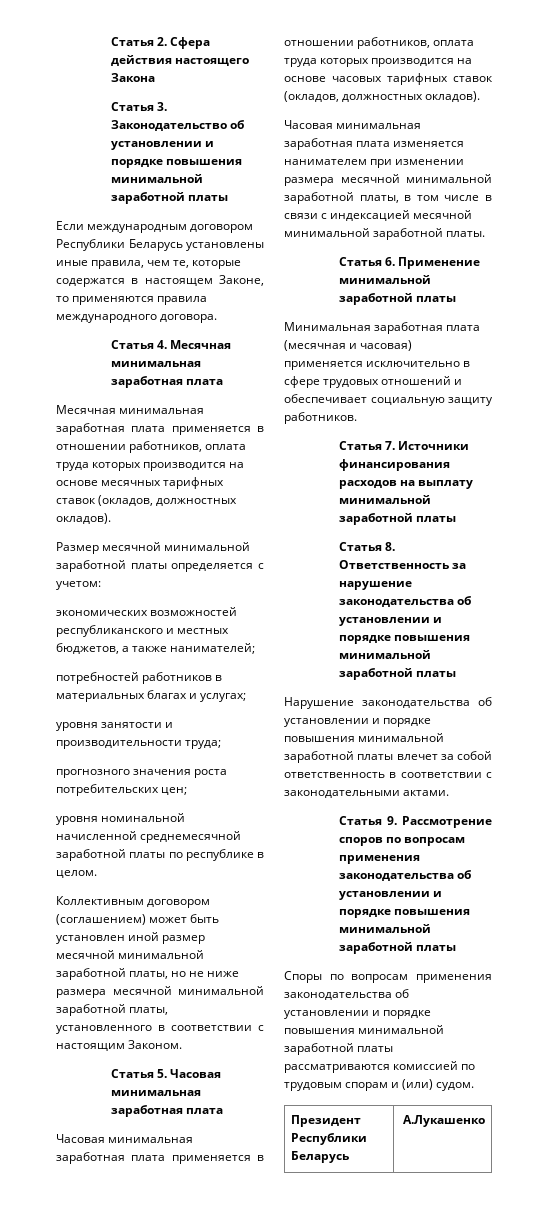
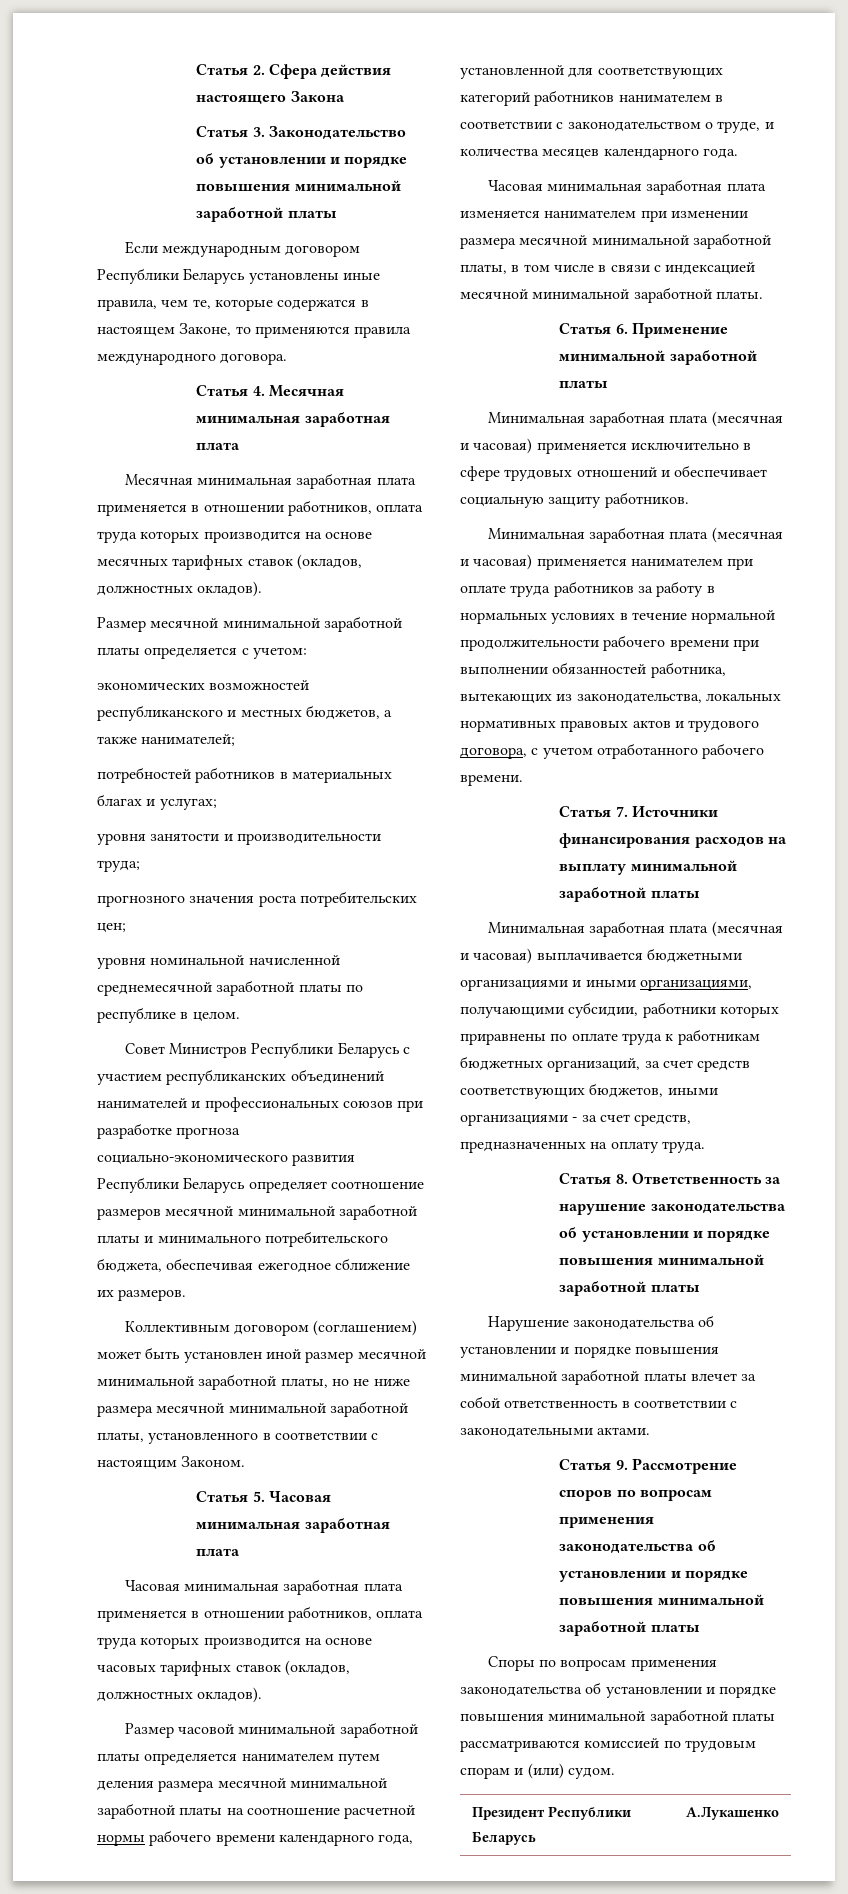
(97, 874) none -> [124,1042,410,1058] [97,1069,384,1085] [97,1097,424,1112] [97,1123,241,1139] [97,1154,356,1166] [97,1177,424,1193] [97,1204,417,1220] [97,1231,388,1247] [97,1258,410,1273] [97,1289,187,1301] // Совет Министров Республики Беларусь с участием республиканских объединений нанимателей и профессиональных союзов при разработке прогноза социально-экономического развития Республики Беларусь определяет соотношение размеров месячной минимальной заработной платы и минимального потребительского бюджета, обеспечивая ежегодное сближение их размеров.
(481, 96) none -> [124,1722,418,1738] [97,1753,380,1765] [97,1778,387,1792] [97,1803,416,1819] [97,1830,414,1846] [460,65,723,79] [460,90,723,106] [460,121,774,133] [460,148,738,160] // Размер часовой минимальной заработной платы определяется нанимателем путем деления размера месячной минимальной заработной платы на соотношение расчетной нормы рабочего времени календарного года, установленной для соответствующих категорий работников нанимателем в соответствии с законодательством о труде, и количества месяцев календарного года.
(357, 418) none -> [487,527,783,543] [460,554,754,570] [460,581,715,597] [460,610,776,624] [460,635,759,651] [460,662,726,678] [460,693,781,704] [460,720,760,732] [460,743,765,759] [460,774,523,786] // Минимальная заработная плата (месячная и часовая) применяется нанимателем при оплате труда работников за работу в нормальных условиях в течение нормальной продолжительности рабочего времени при выполнении обязанностей работника, вытекающих из законодательства, локальных нормативных правовых актов и трудового договора, с учетом отработанного рабочего времени.
(457, 519) none -> [487,921,783,937] [460,948,742,964] [460,979,752,991] [460,1002,779,1018] [460,1029,760,1045] [460,1056,751,1072] [460,1083,718,1099] [460,1114,692,1126] [460,1141,705,1153] // Минимальная заработная плата (месячная и часовая) выплачивается бюджетными организациями и иными организациями, получающими субсидии, работники которых приравнены по оплате труда к работникам бюджетных организаций, за счет средств соответствующих бюджетов, иными организациями - за счет средств, предназначенных на оплату труда.

